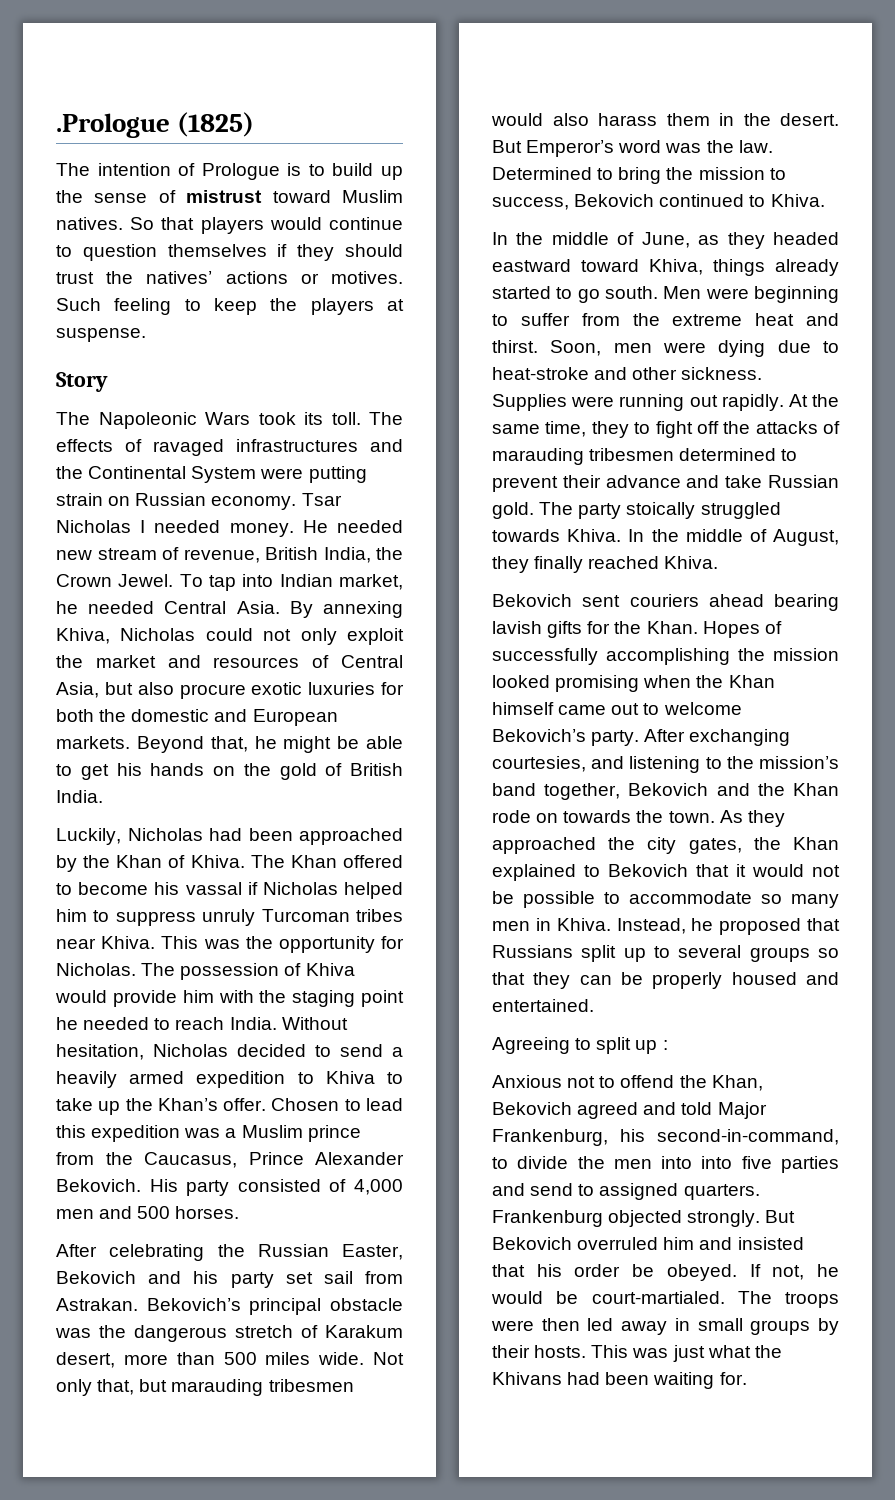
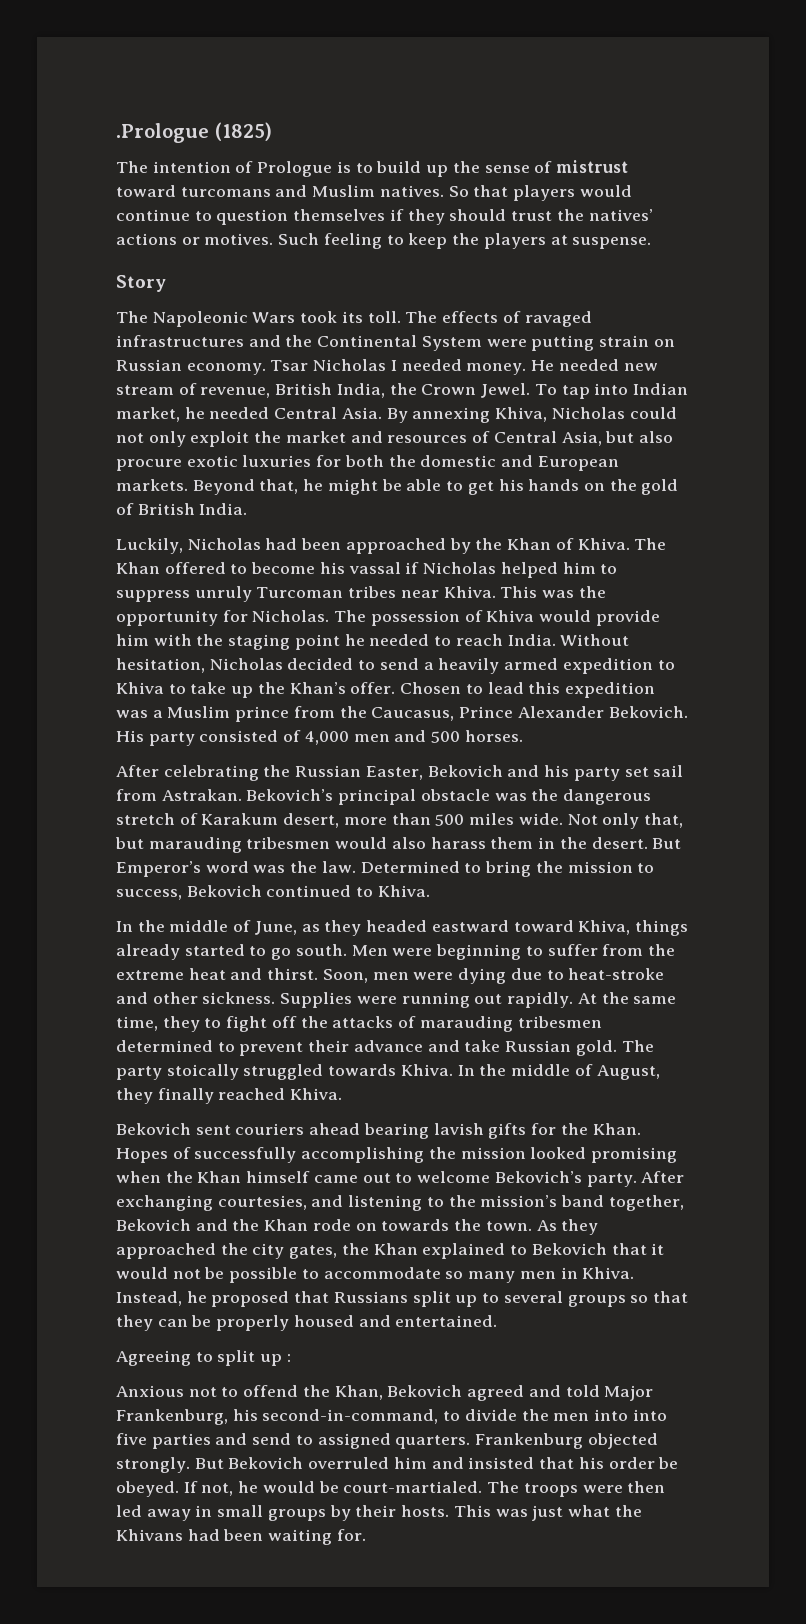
(331, 196) none -> [180,185,308,197] turcomans and

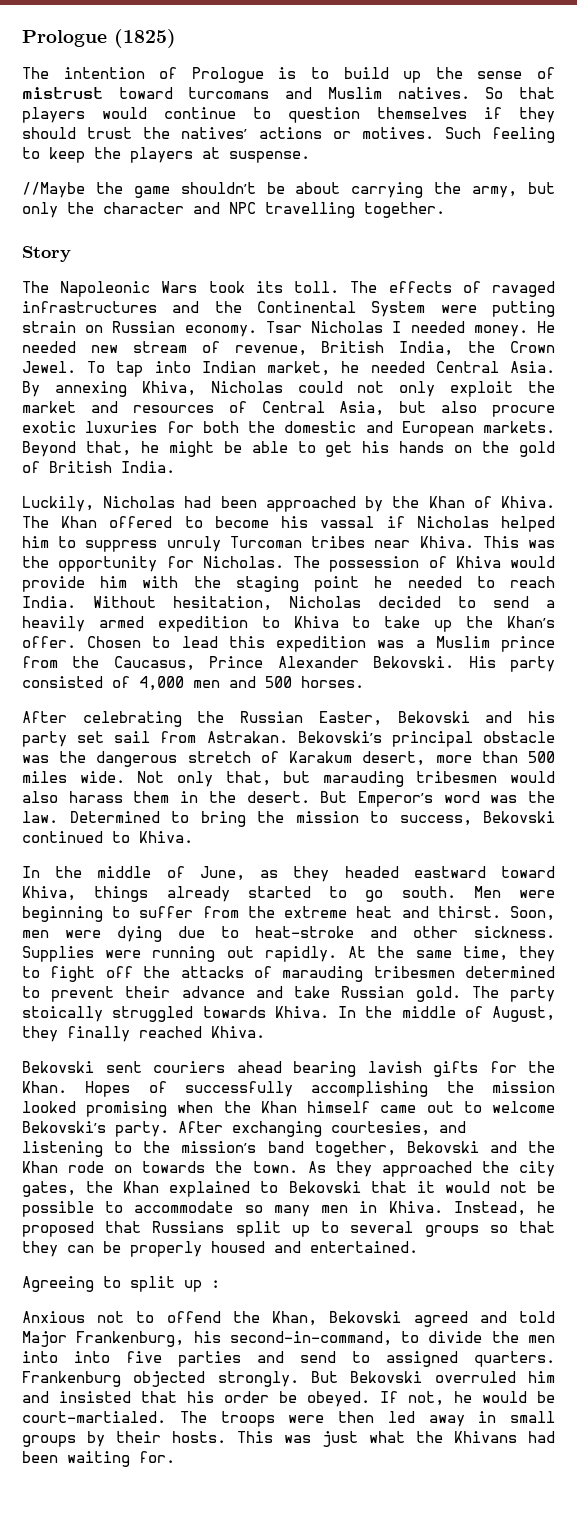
[116,123,209,143] .Prologue -> [22,30,107,47] Prologue
(652, 243) none -> [22,182,556,198] [22,202,445,218] // //Maybe the game shouldn’t be about carrying the army, but only the character and NPC travelling together.
[608,706,688,718] Bekovich. -> [373,656,455,668] Bekovski.
[427,765,503,777] Bekovich -> [397,711,470,723] Bekovski
[246,789,334,801] Bekovich’s -> [297,731,382,743] Bekovski’s
[186,885,262,897] Bekovich -> [483,811,555,823] Bekovski
[116,1123,191,1135] Bekovich -> [22,1061,94,1073] Bekovski
[494,1171,582,1183] Bekovich’s -> [22,1121,106,1133] Bekovski’s
[116,1219,191,1231] Bekovich -> [406,1141,479,1153] Bekovski
[531,1243,607,1255] Bekovich -> [288,1181,361,1193] Bekovski
[387,1385,463,1397] Bekovich -> [329,1311,402,1323] Bekovski
[228,1457,304,1469] Bekovich -> [350,1371,423,1383] Bekovski

